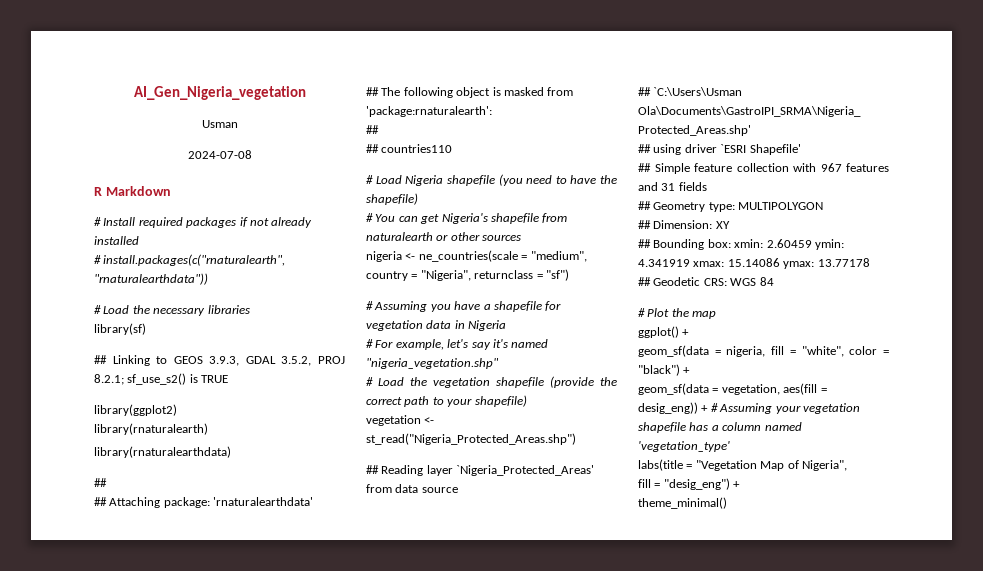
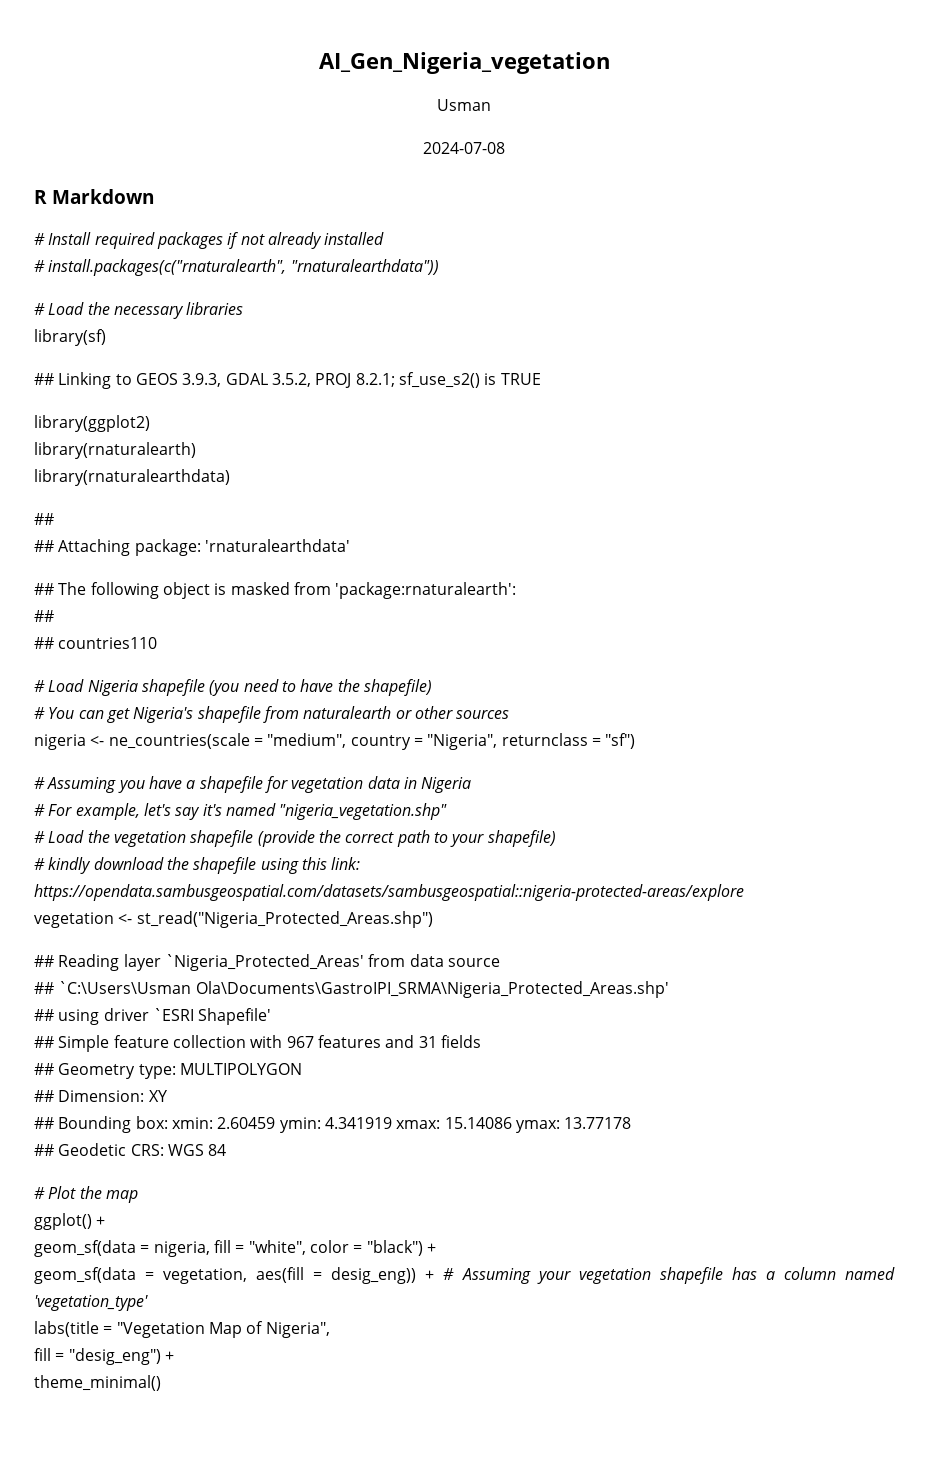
(527, 401) none -> [34,857,361,874] [34,884,744,901] // # kindly download the shapefile using this link: https://opendata.sambusgeospatial.com/datasets/sambusgeospatial::nigeria-protected-areas/explore

